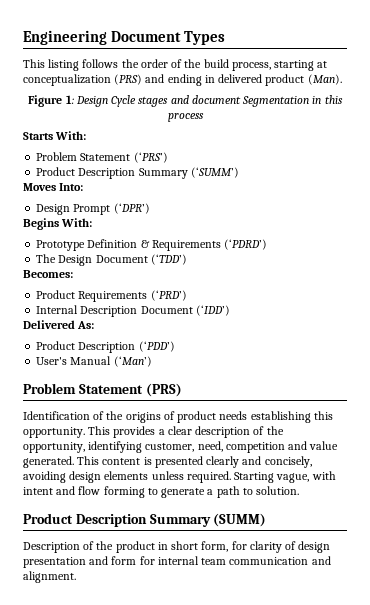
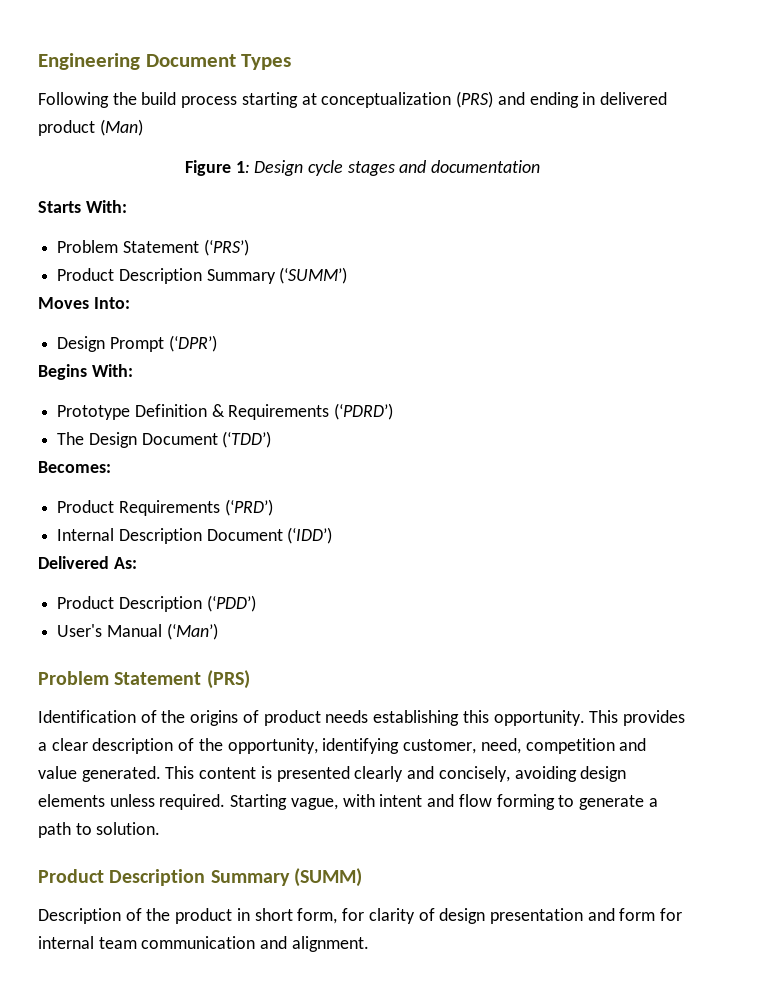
[23,59,183,71] This listing follows the order of -> [38,92,109,108] Following
[231,62,271,71] process, -> [181,96,238,108] process
[307,74,342,85] (Man). -> [99,119,143,136] (Man)
[111,95,137,107] Cycle -> [308,160,343,176] cycle
[191,95,343,107] [167,113,204,122] document Segmentation in this process -> [431,160,541,173] documentation

